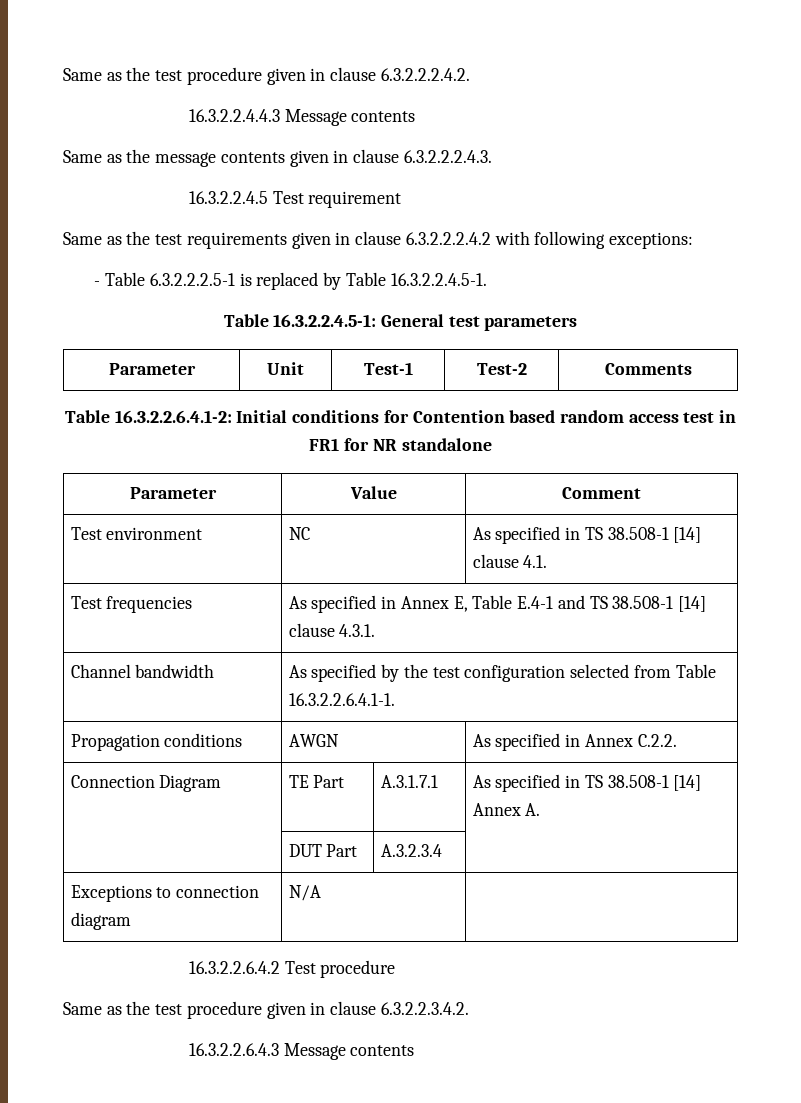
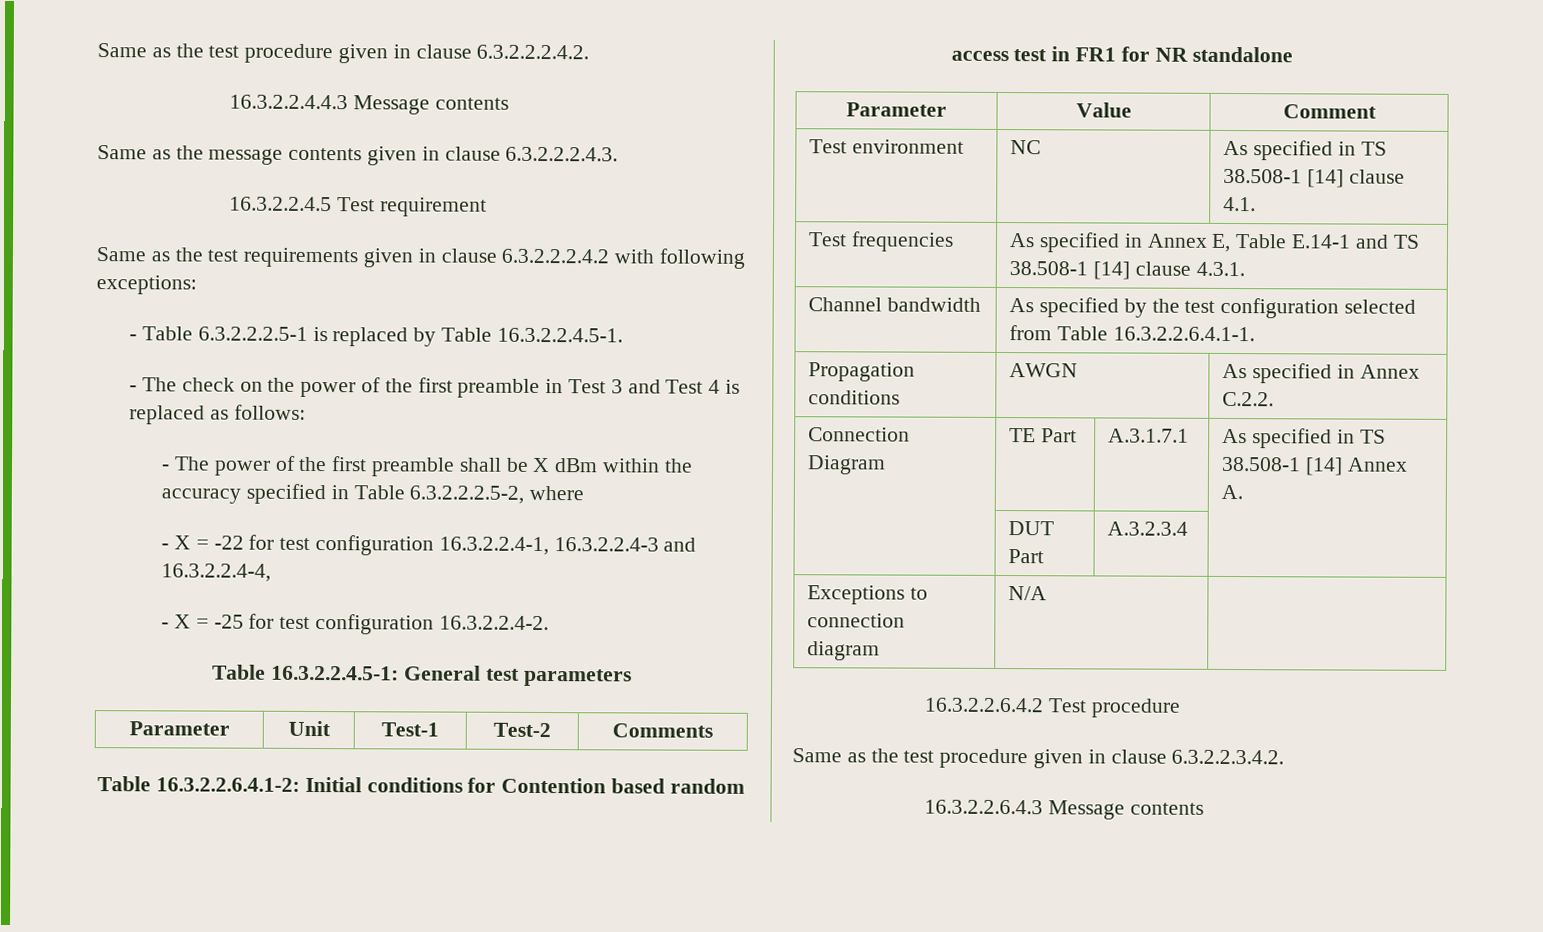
(487, 279) none -> [129,377,740,398] [129,404,306,425] [161,455,693,477] [161,483,585,505] [161,534,697,556] [161,563,272,582] [161,613,549,635] // - The check on the power of the first preamble in Test 3 and Test 4 is replaced as follows: // - The power of the first preamble shall be X dBm within the accuracy specified in Table 6.3.2.2.2.5-2, where // - X = -22 for test configuration 16.3.2.2.4-1, 16.3.2.2.4-3 and 16.3.2.2.4-4, // - X = -25 for test configuration 16.3.2.2.4-2.
[517,596,554,609] E.4-1 -> [1291,234,1352,249] E.14-1

